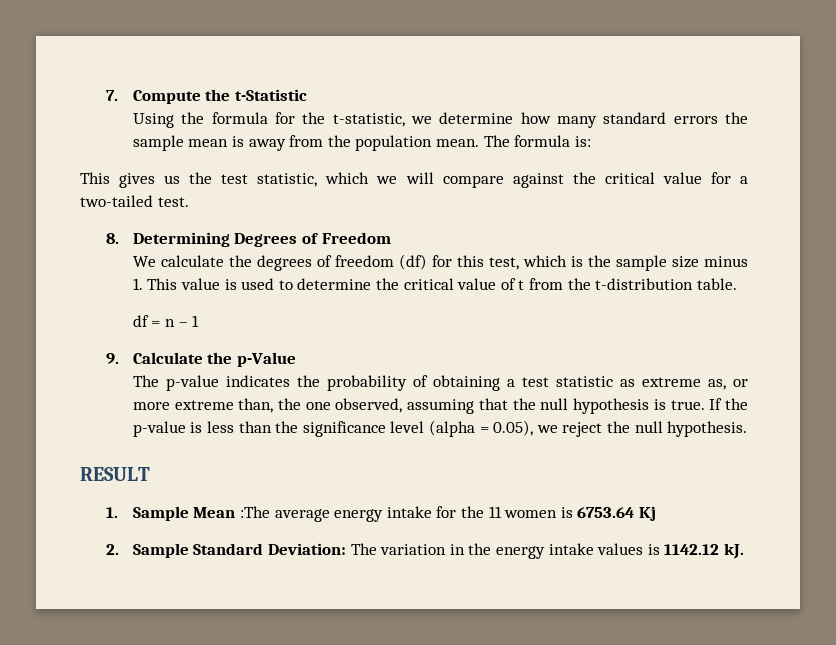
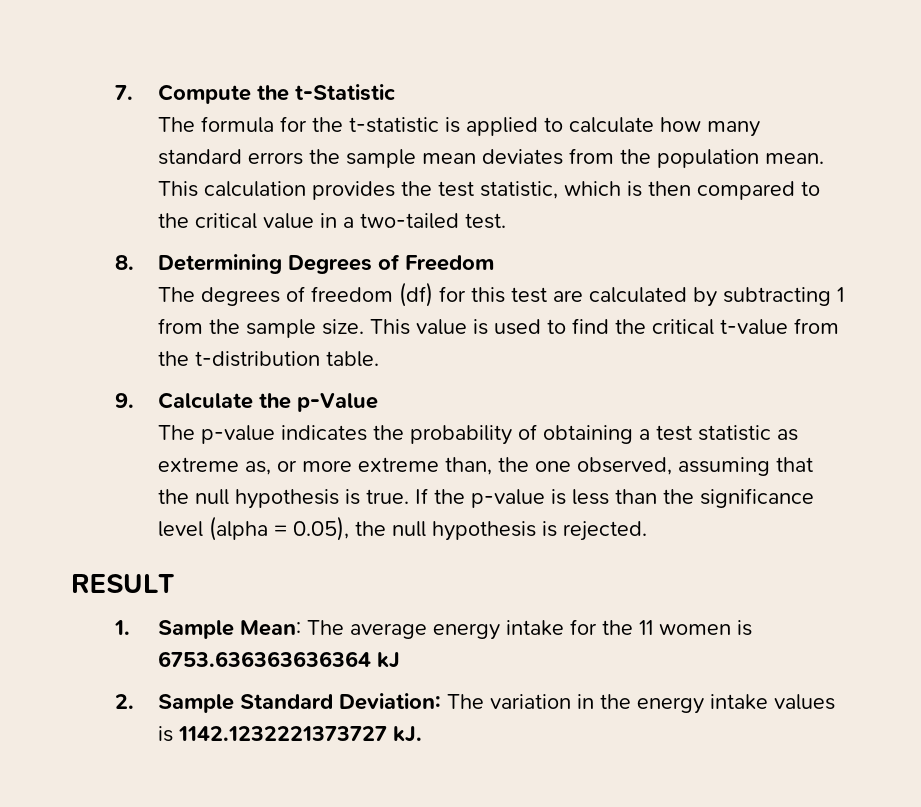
[132,112,205,128] Using the -> [158,117,196,132] The
[332,112,514,127] t-statistic, we determine -> [349,117,655,136] t-statistic is applied to calculate
[232,136,286,151] is away -> [482,149,564,165] deviates
[483,135,591,147] [80,172,731,188] The formula is: // This gives us the test statistic, which we will compare against the critical value for -> [158,181,821,200] [158,213,338,229] This calculation provides the test statistic, which is then compared to the critical value in
[132,255,252,267] We calculate the -> [158,287,196,302] The
[488,255,748,271] [132,278,143,290] test, which is the sample size minus 1. -> [511,287,845,307] [158,318,365,338] test are calculated by subtracting 1 from the sample size.
[297,278,525,290] determine the critical value of t -> [572,318,789,335] find the critical t-value
[132,315,200,327] // df = n – 1 -> (380, 359) none
[536,421,748,437] we reject the null hypothesis. -> [355,521,648,541] the null hypothesis is rejected.
[193,506,271,518] Mean :The -> [240,620,345,636] Mean: The
[577,506,656,521] 6753.64 Kj -> [158,651,401,669] 6753.636363636364 kJ
[664,544,720,555] 1142.12 -> [178,726,388,741] 1142.1232221373727

